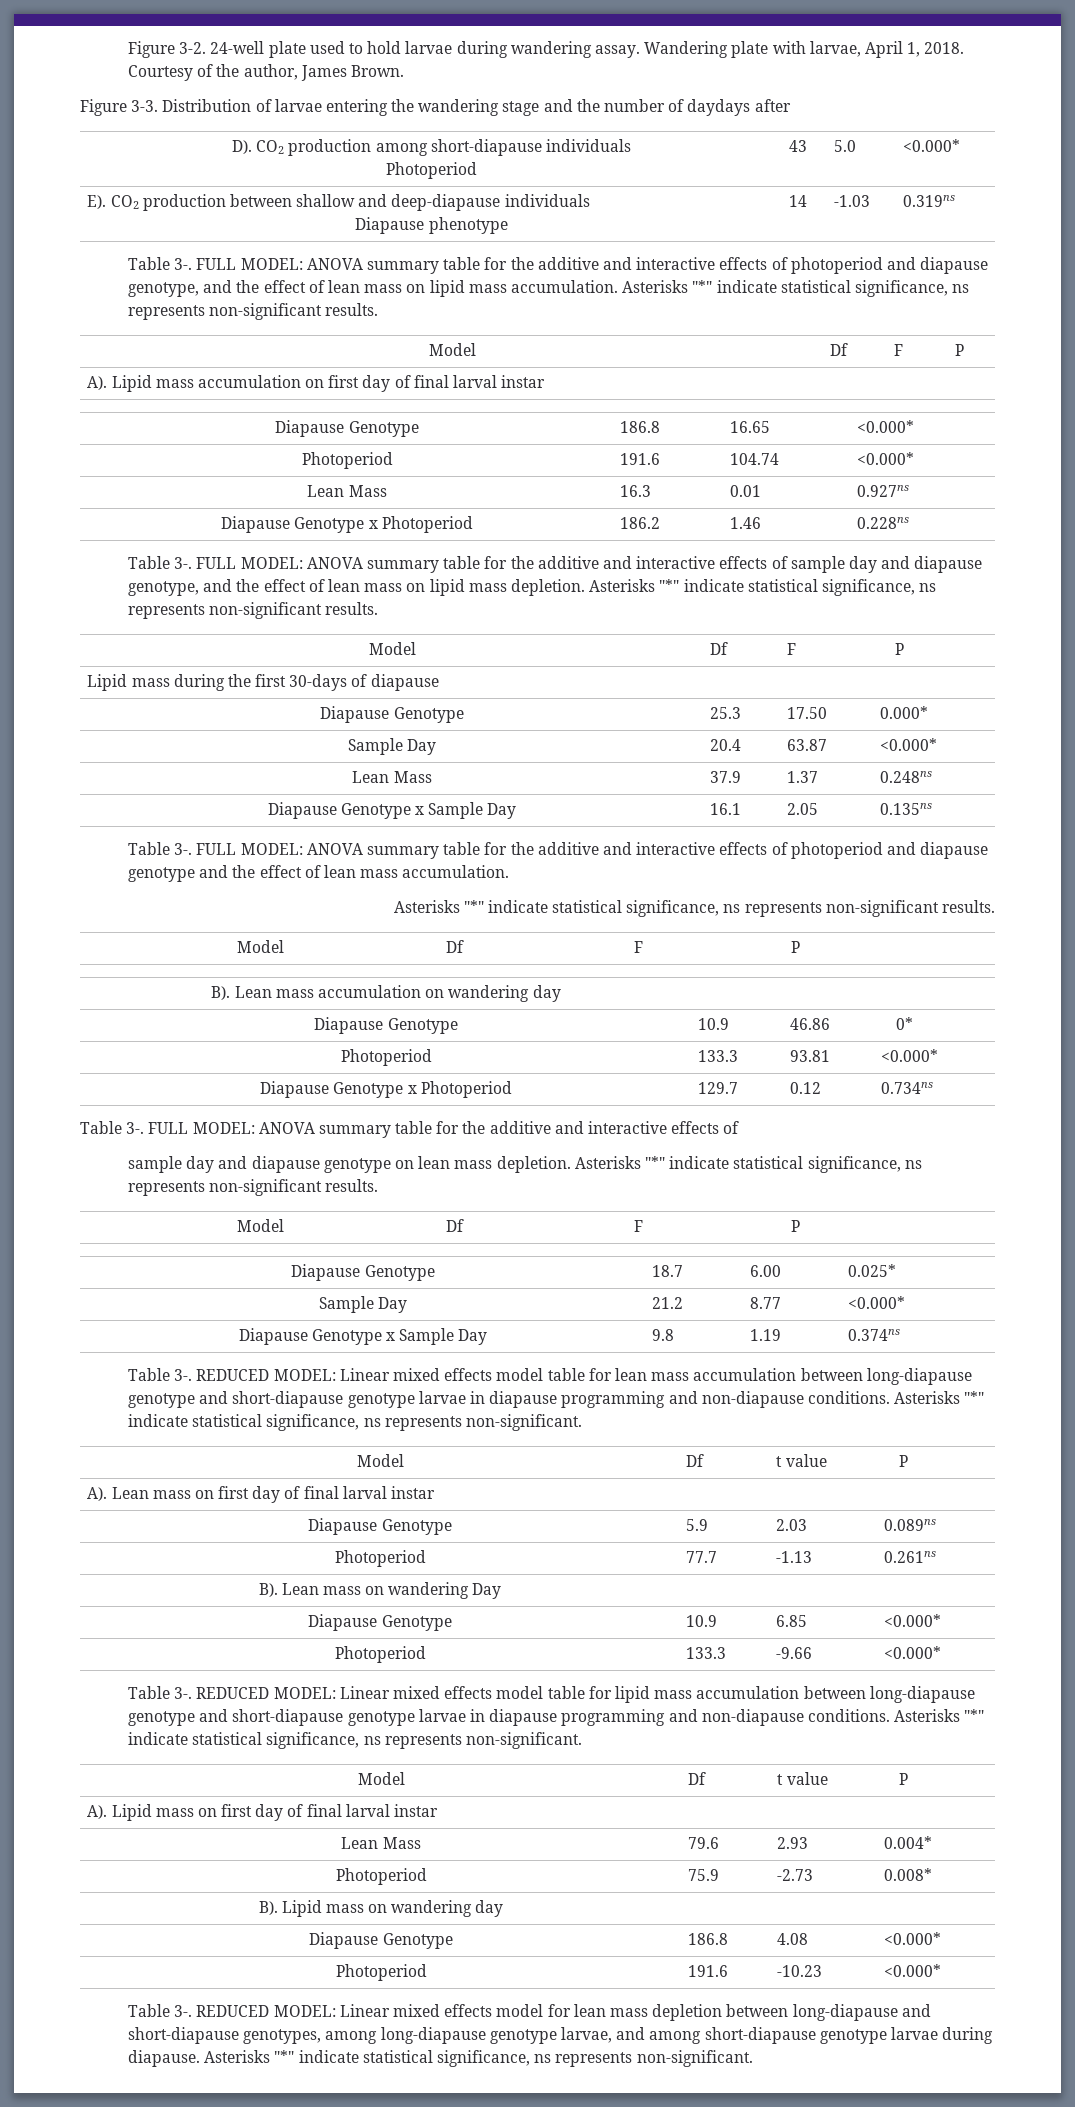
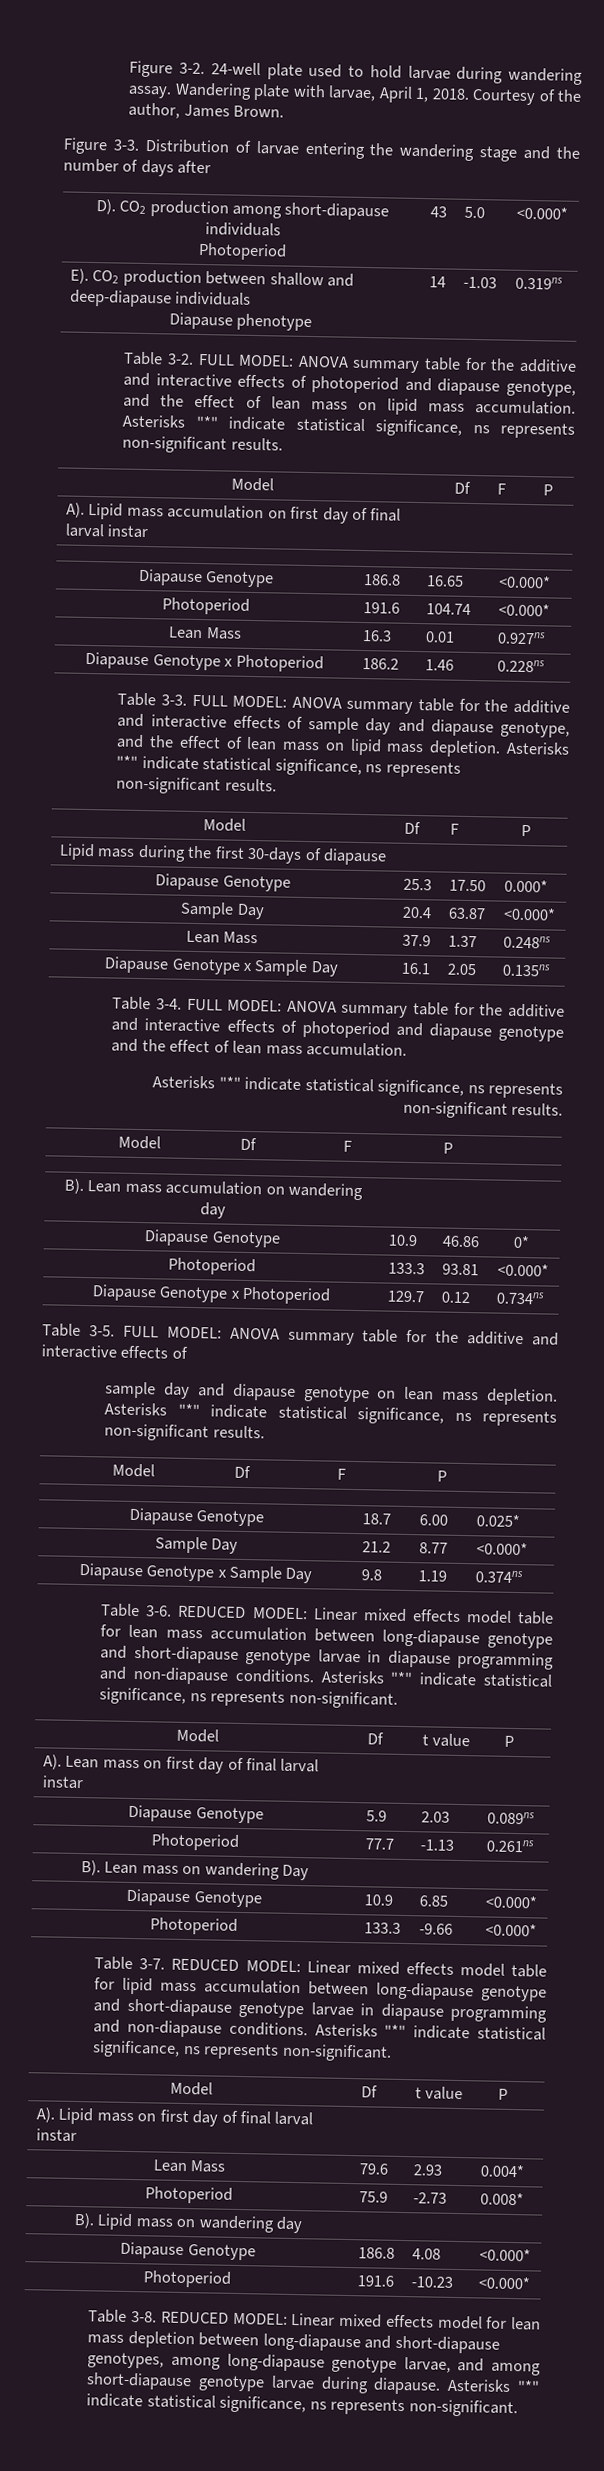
[687,99,751,116] daydays -> [140,159,174,177] days
[174,258,193,270] 3-. -> [166,353,194,365] 3-2.
[174,557,193,569] 3-. -> [160,694,187,706] 3-3.
[174,843,193,855] 3-. -> [155,998,182,1010] 3-4.
[126,1122,145,1134] 3-. -> [88,1325,115,1337] 3-5.
[174,1369,193,1381] 3-. -> [145,1605,173,1617] 3-6.
[174,1687,193,1699] 3-. -> [139,1958,166,1970] 3-7.
[174,2005,193,2017] 3-. -> [131,2311,158,2323] 3-8.

